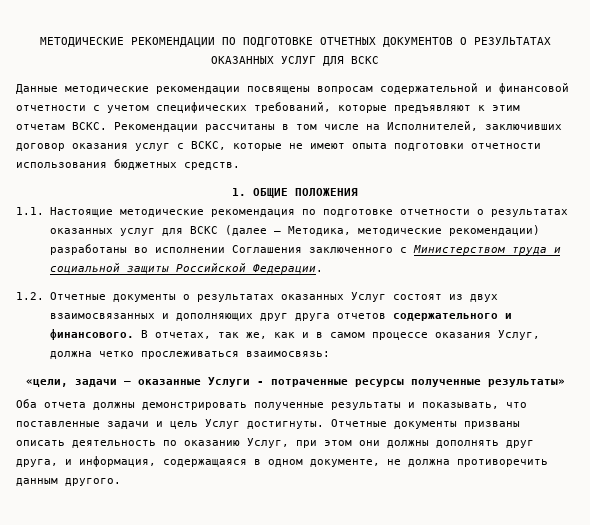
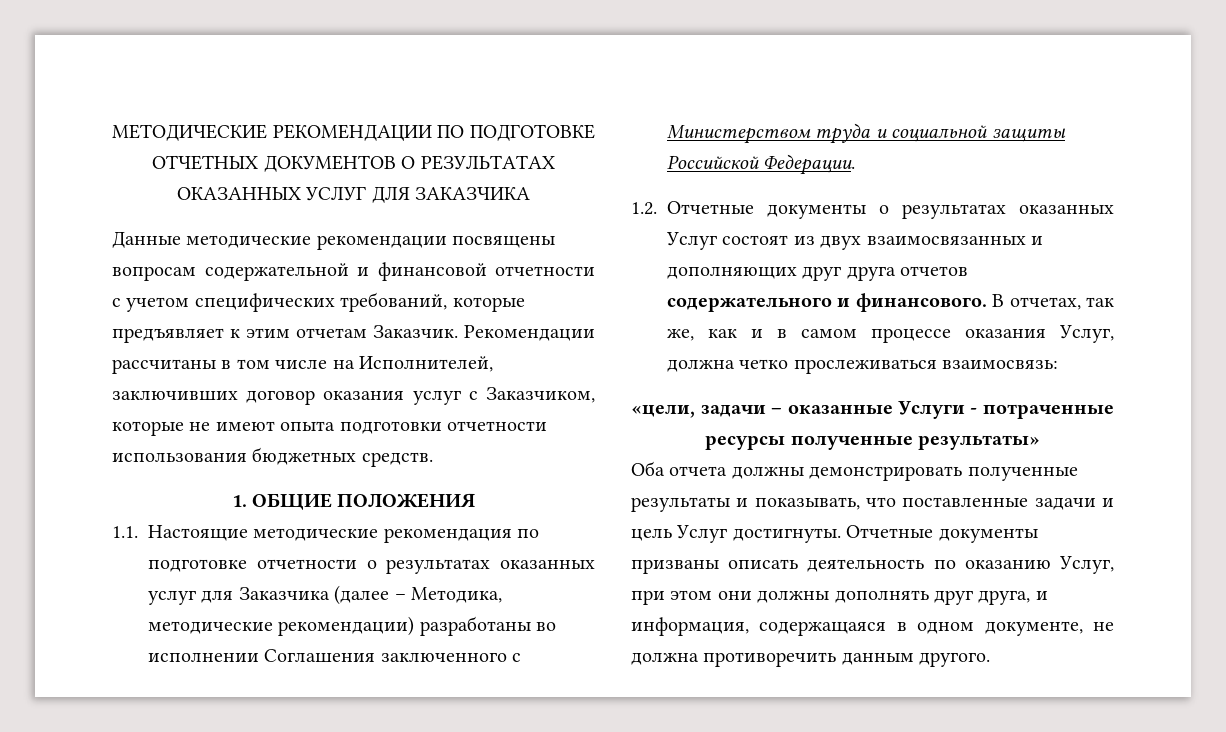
[351,56,379,64] ВСКС -> [415,187,531,200] ЗАКАЗЧИКА
[394,105,471,113] предъявляют -> [112,328,224,343] предъявляет
[72,122,107,130] ВСКС. -> [373,325,458,338] Заказчик.
[191,141,226,150] ВСКС, -> [485,387,595,403] Заказчиком,
[189,226,218,234] ВСКС -> [238,587,330,600] Заказчика

